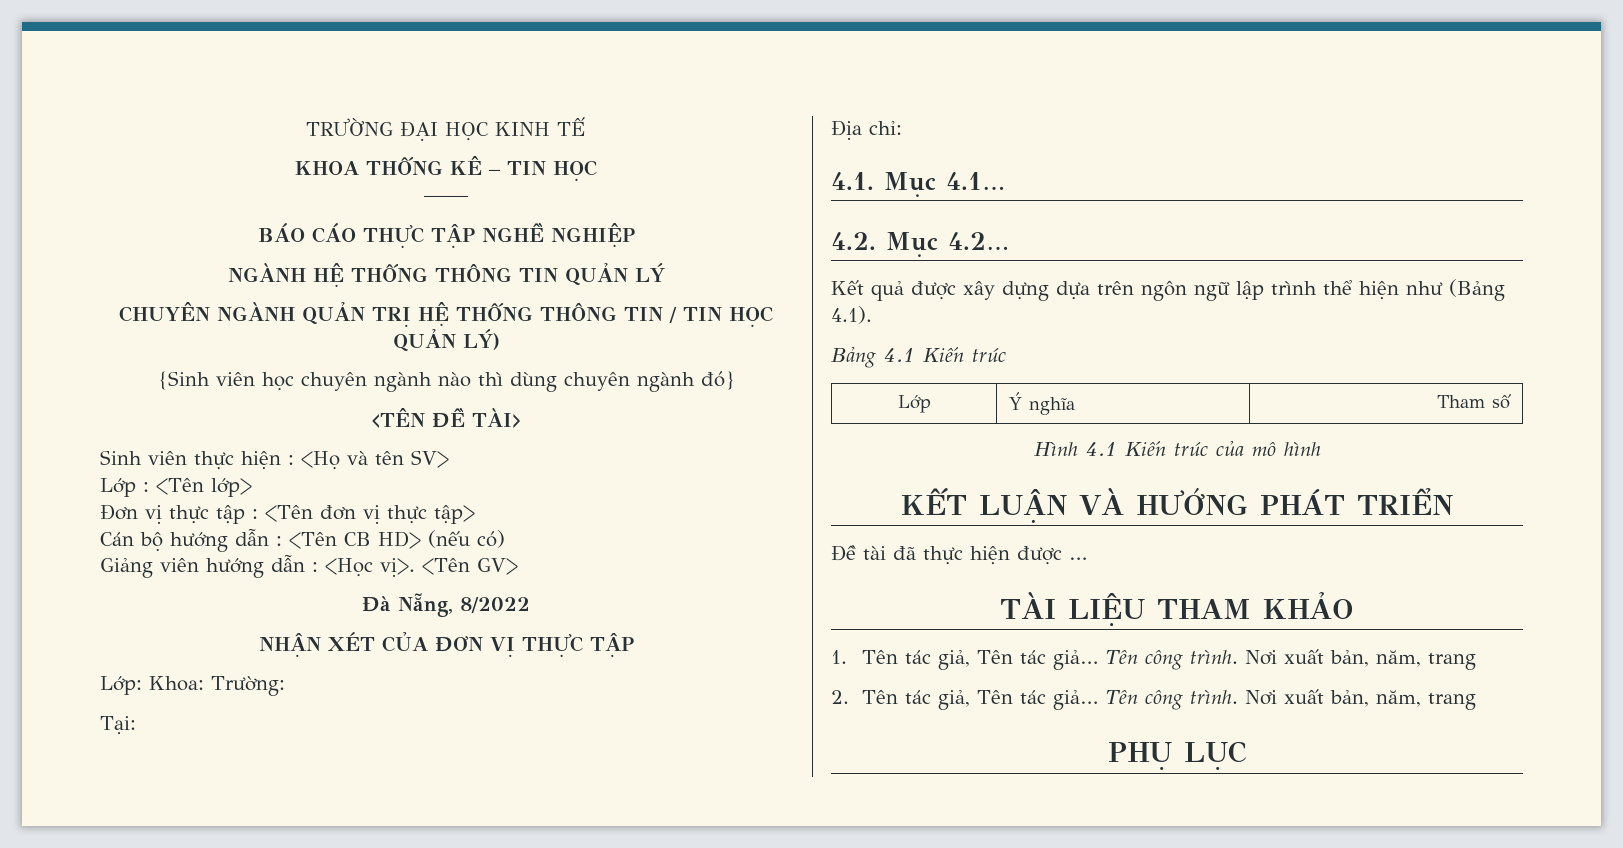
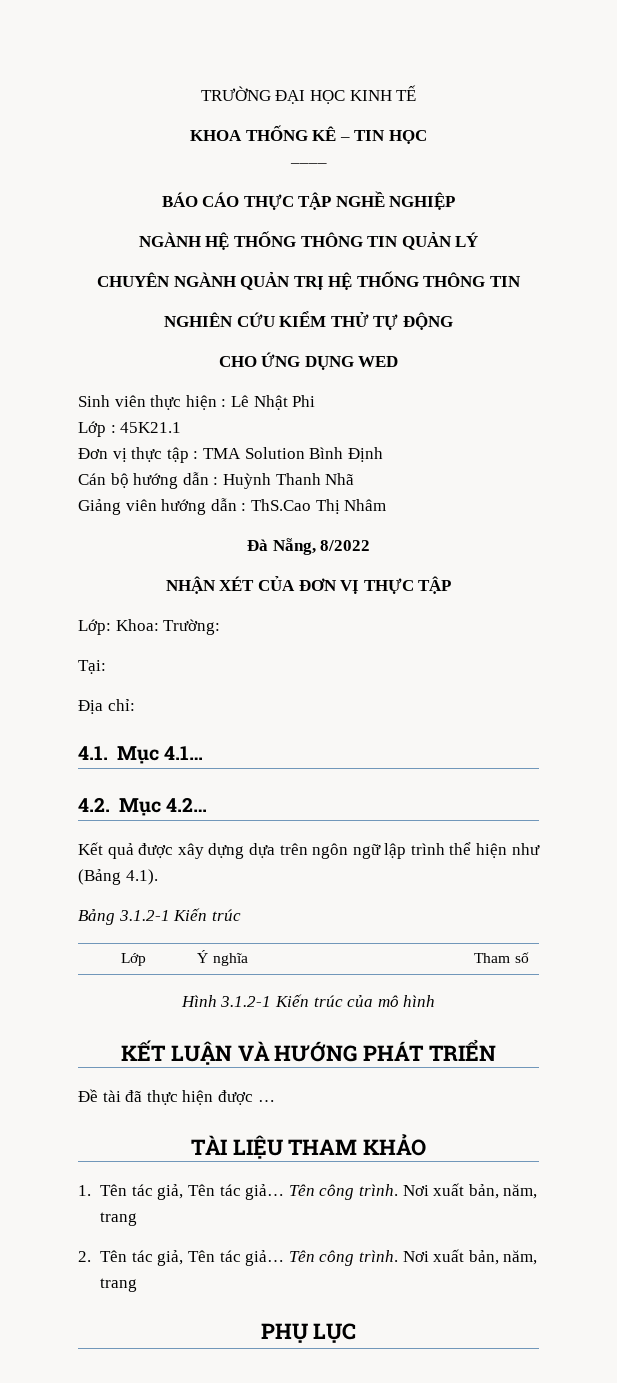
[669,306,773,327] [392,329,500,352] [157,371,735,392] [370,408,522,428] / TIN HỌC QUẢN LÝ) // {Sinh viên học chuyên ngành nào thì dùng chuyên ngành đó} // <TÊN ĐỀ TÀI> -> [164,311,453,330] [218,352,399,370] // NGHIÊN CỨU KIỂM THỬ TỰ ĐỘNG // CHO ỨNG DỤNG WED
[301,450,449,470] <Họ và tên SV> -> [230,395,316,410] Lê Nhật Phi
[156,478,252,497] <Tên lớp> -> [120,422,182,433] 45K21.1
[265,505,475,524] <Tên đơn vị thực tập> -> [202,447,383,462] TMA Solution Bình Định
[289,530,505,549] <Tên CB HD> (nếu có) -> [222,473,355,489] Huỳnh Thanh Nhã
[325,558,518,577] <Học vị>. <Tên GV> -> [250,499,387,514] ThS.Cao Thị Nhâm
[884,348,915,362] 4.1 -> [118,910,170,921] 3.1.2-1
[1085,442,1117,456] 4.1 -> [220,996,272,1007] 3.1.2-1

